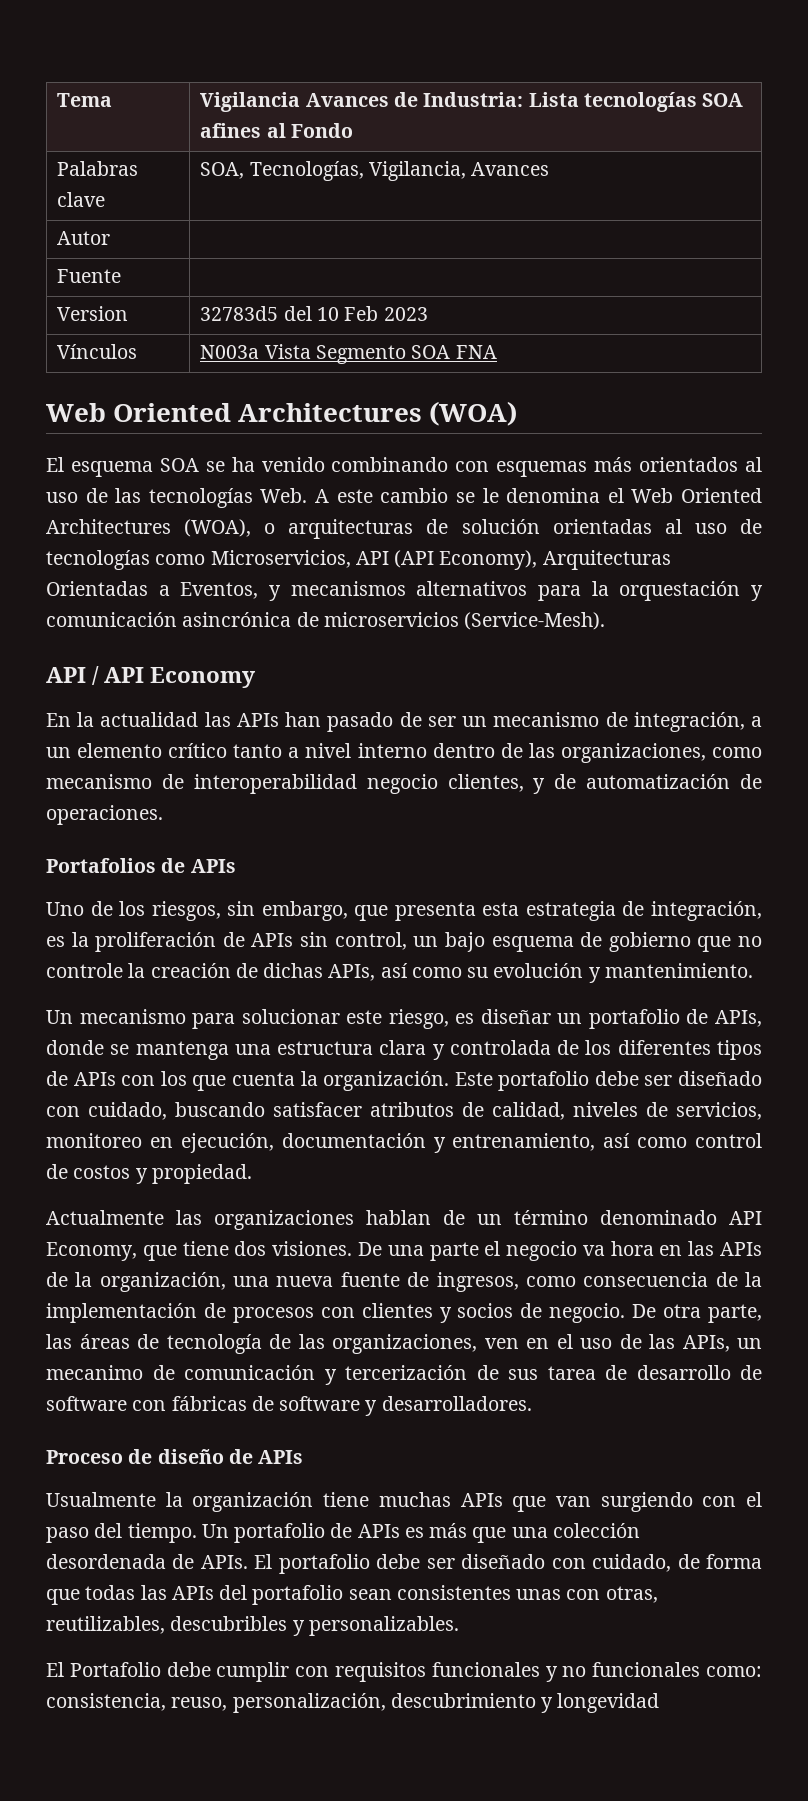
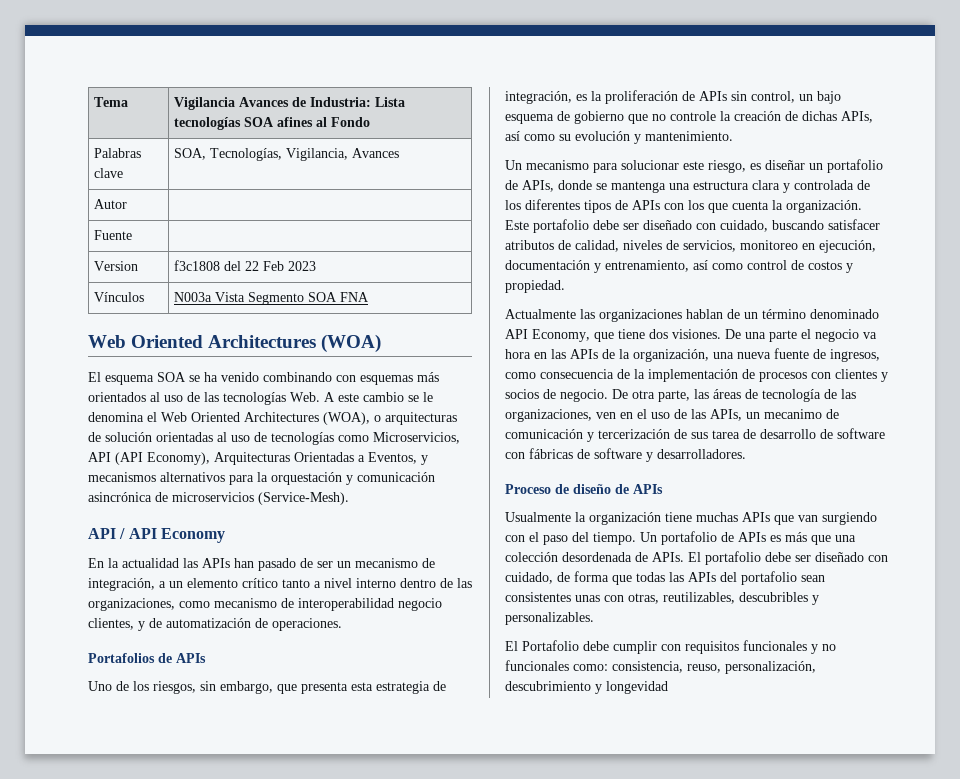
[200,306,339,321] 32783d5 del 10 -> [173,260,259,271] f3c1808 del 22

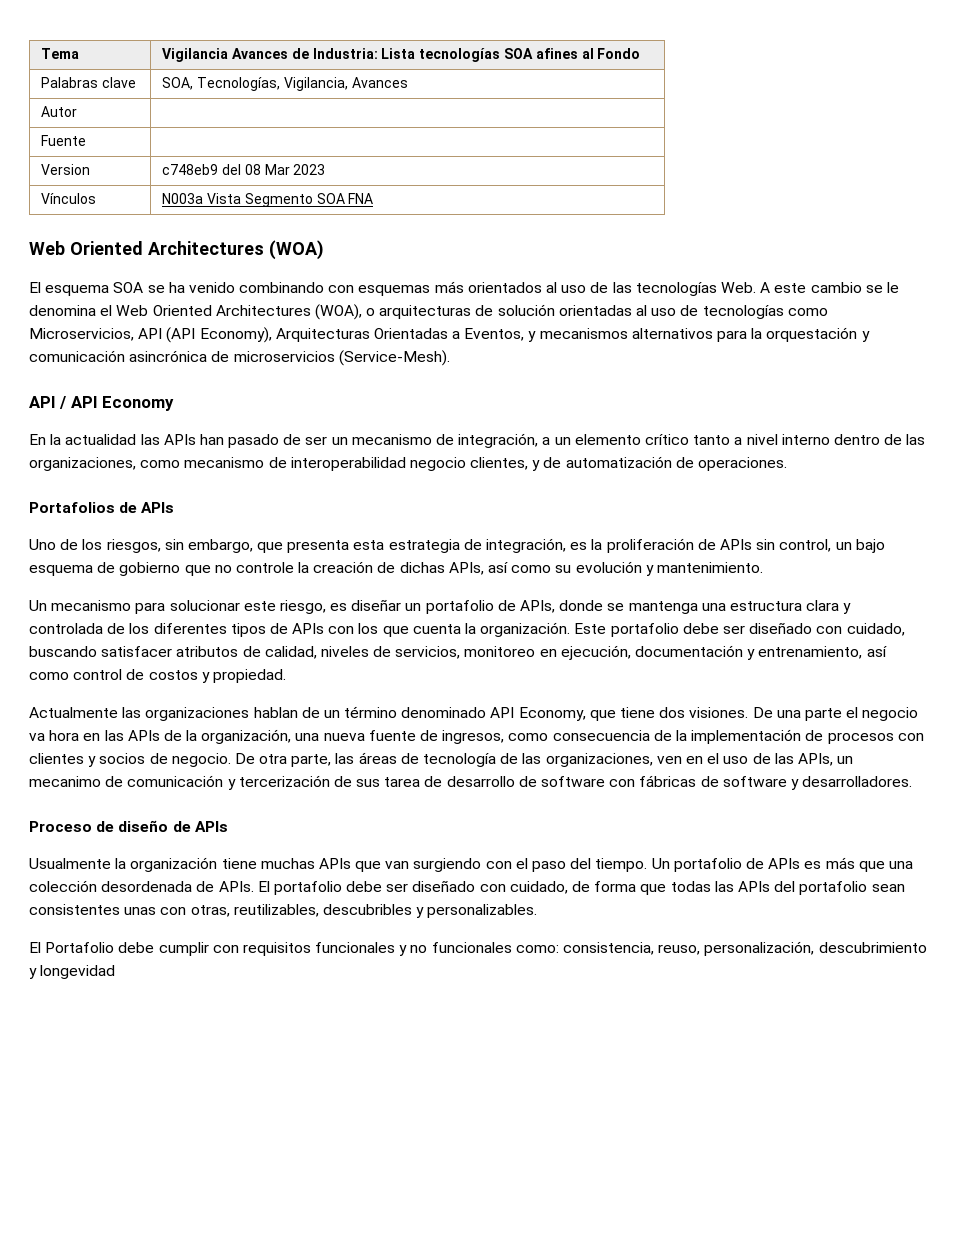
[173,260,284,271] f3c1808 del 22 Feb -> [162,164,290,175] c748eb9 del 08 Mar

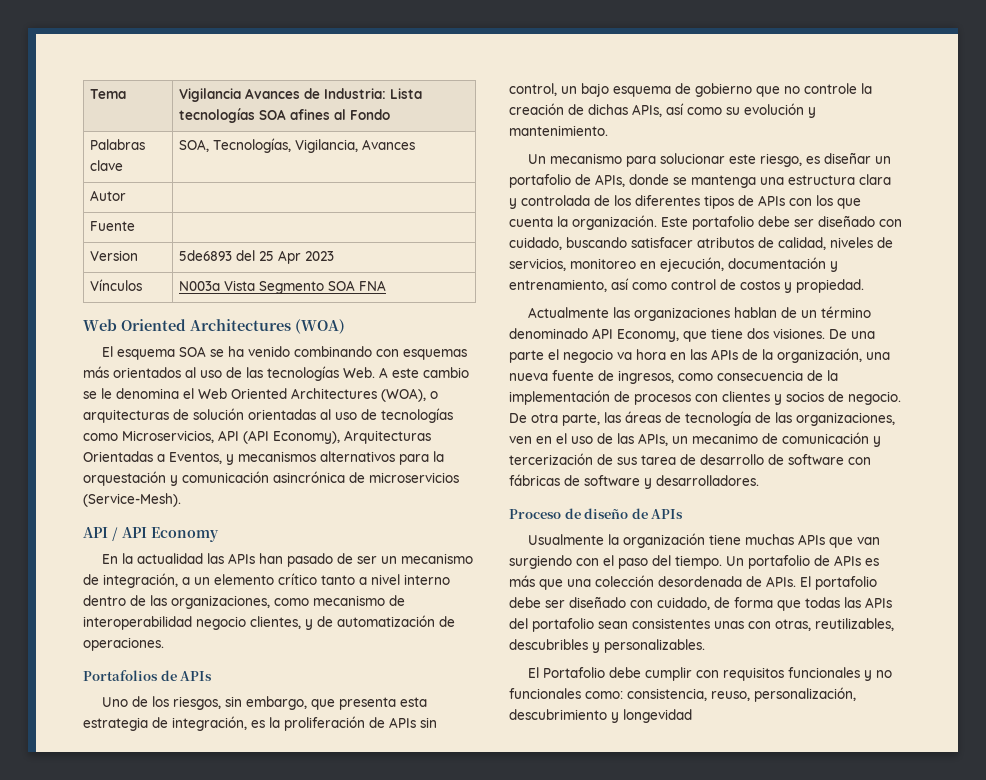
[162,164,290,175] c748eb9 del 08 Mar -> [178,250,301,264] 5de6893 del 25 Apr

